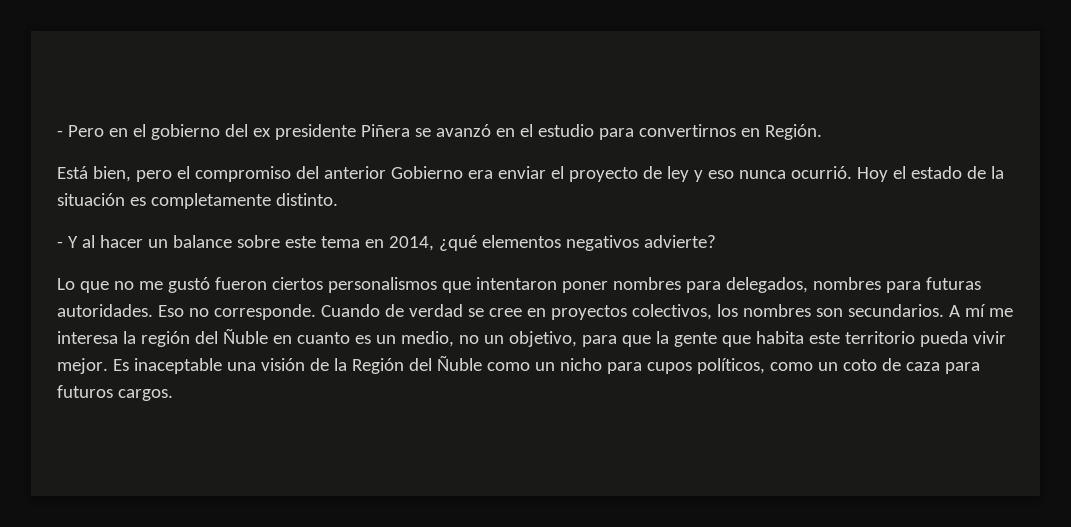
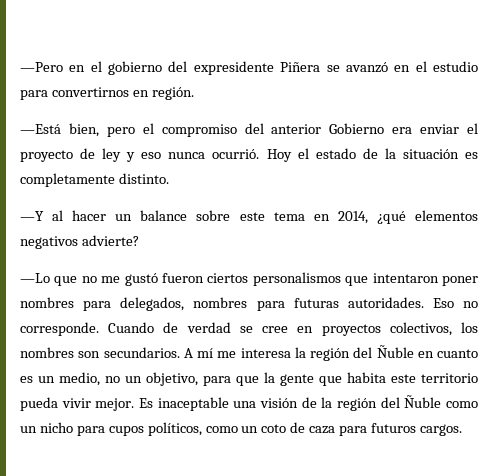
[57,125,104,137] - Pero -> [20,62,63,72] —Pero
[252,124,356,140] ex presidente -> [193,61,274,75] expresidente
[764,124,822,140] [57,166,88,179] Región. // Está -> [151,87,194,100] [20,124,61,134] región. // —Está
[57,236,78,248] - Y -> [20,211,44,221] —Y
[57,278,75,290] Lo -> [20,273,50,283] —Lo
[351,358,404,374] Región -> [337,398,378,411] región

